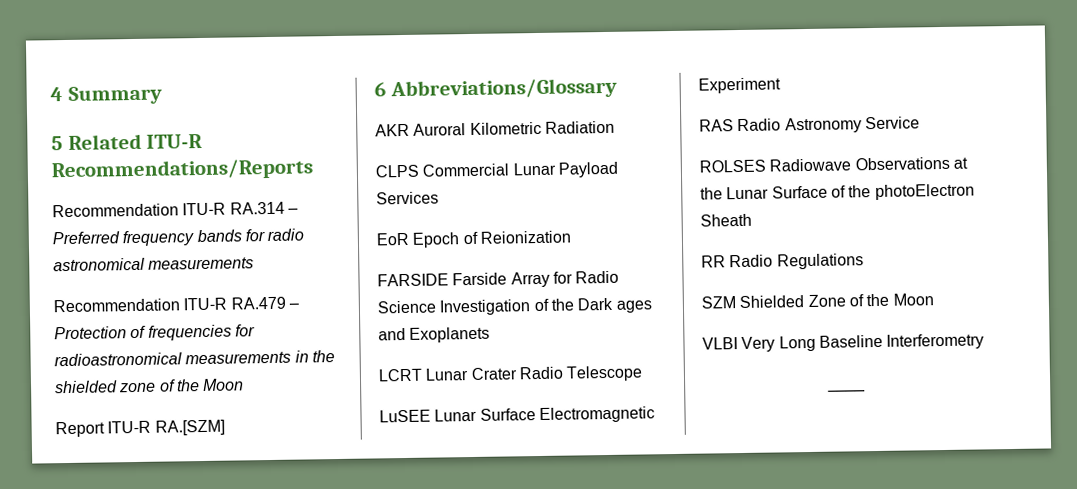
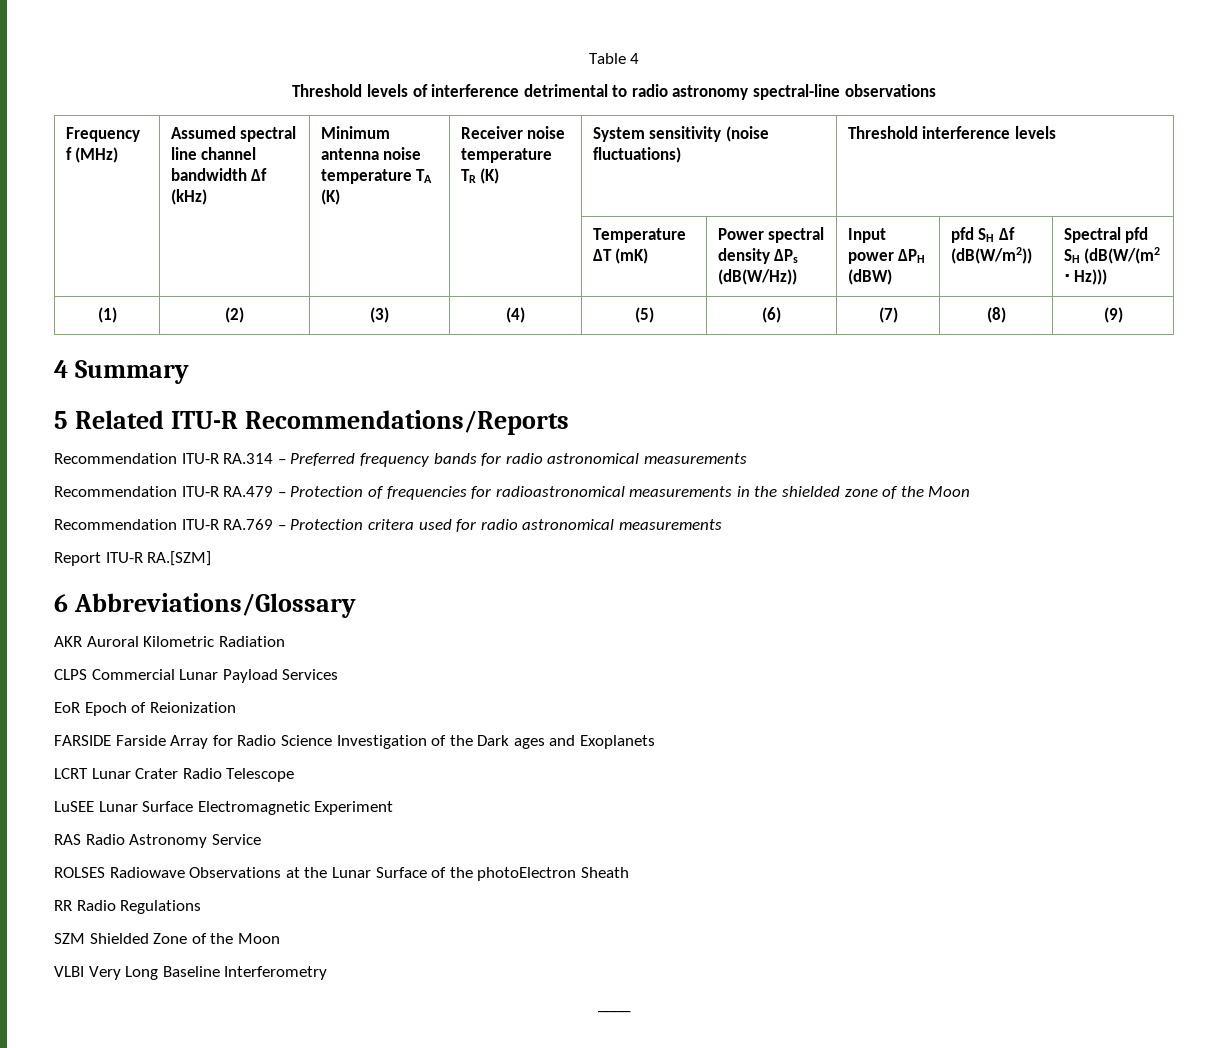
(50, 94) none -> [588,53,640,64] [292,84,936,100] [65,127,140,142] [65,147,119,163] [170,126,297,142] [170,147,257,160] [170,168,268,181] [170,189,207,205] [320,126,390,139] [320,147,422,160] [320,169,433,184] [320,189,340,205] [460,126,566,139] [460,148,552,163] [460,168,500,184] [592,126,769,142] [592,147,681,163] [847,126,1056,139] [592,228,686,243] [592,248,649,264] [717,227,825,243] [717,248,799,264] [717,269,797,285] [847,228,886,243] [847,249,926,264] [847,269,892,285] [950,227,1015,243] [950,247,1032,264] [1063,227,1149,243] [1063,247,1161,264] [1063,269,1108,285] [97,307,117,323] [225,307,244,323] [370,307,389,323] [506,307,525,323] [634,307,654,323] [762,307,781,323] [878,307,898,323] [986,307,1006,323] [1103,307,1123,323] Table 4 // Threshold levels of interference detrimental to radio astronomy spectral-line observations // Frequency f (MHz) | Assumed spectral line channel bandwidth ∆f (kHz) | Minimum antenna noise temperature TA (K) | Receiver noise temperature TR (K) | System sensitivity (noise fluctuations) | Threshold interference levels // | | | | Temperature ∆T (mK) | Power spectral density ∆Ps (dB(W/Hz)) | Input power ∆PH (dBW) | pfd SH ∆f (dB(W/m2)) | Spectral pfd SH (dB(W/(m2 ⋅ Hz))) // (1) | (2) | (3) | (4) | (5) | (6) | (7) | (8) | (9) //
(245, 384) none -> [54,519,722,532] // Recommendation ITU-R RA.769 – Protection critera used for radio astronomical measurements

